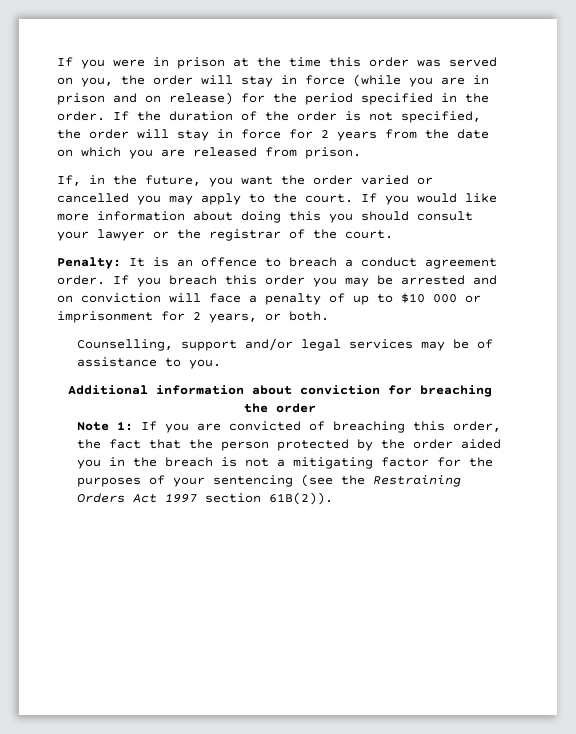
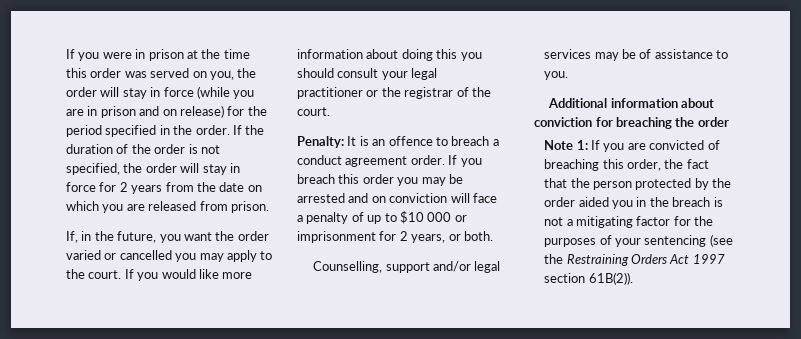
[97,229,145,241] lawyer -> [411,68,438,80] [297,87,363,99] legal practitioner

